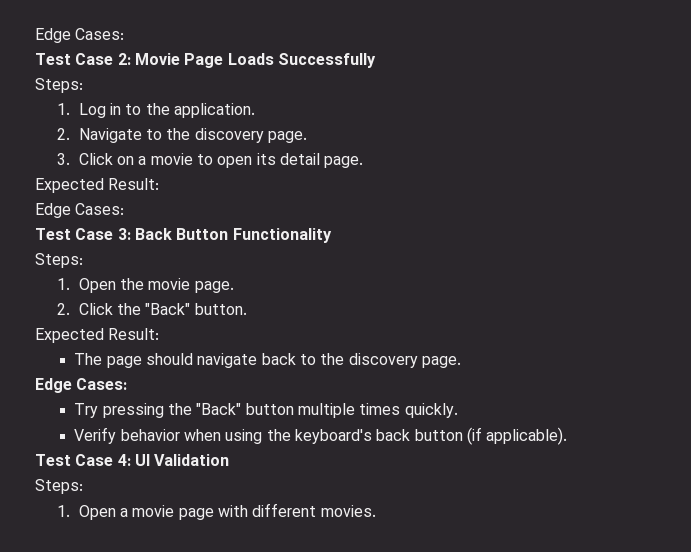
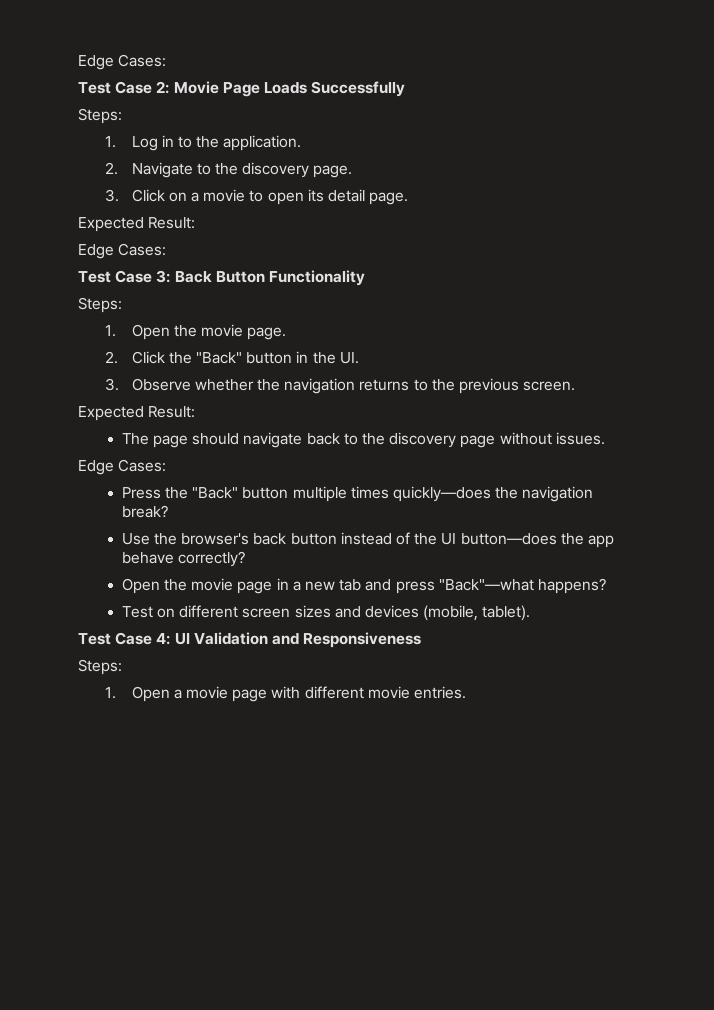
[194,303,247,315] button. -> [246,351,359,364] [104,378,576,394] button in the UI. // 3. Observe whether the navigation returns to the previous screen.
[421,356,461,368] [35,378,128,393] [74,403,164,418] page. // Edge Cases: // Try pressing -> [460,432,605,448] [78,459,167,475] [121,487,161,499] page without issues. // Edge Cases: // Press
[404,403,458,418] [74,427,568,445] quickly. // Verify behavior when using the keyboard's back button (if applicable). -> [392,486,594,502] [121,505,168,518] [121,532,614,548] [121,551,246,567] [121,578,606,594] [121,605,531,621] quickly—does the navigation break? // Use the browser's back button instead of the UI button—does the app behave correctly? // Open the movie page in a new tab and press "Back"—what happens? // Test on different screen sizes and devices (mobile, tablet).
(230, 460) none -> [271,632,422,648] and Responsiveness
[320,505,376,517] movies. -> [367,686,466,699] movie entries.

